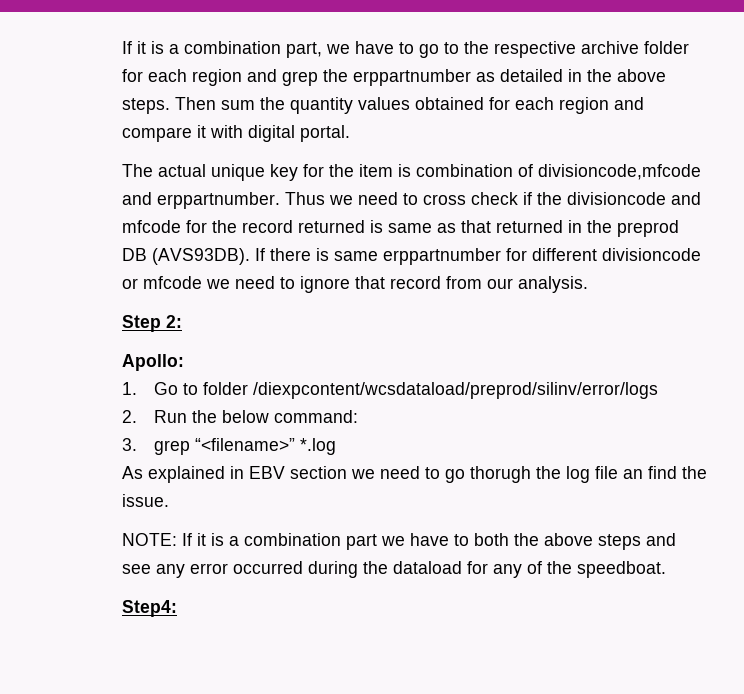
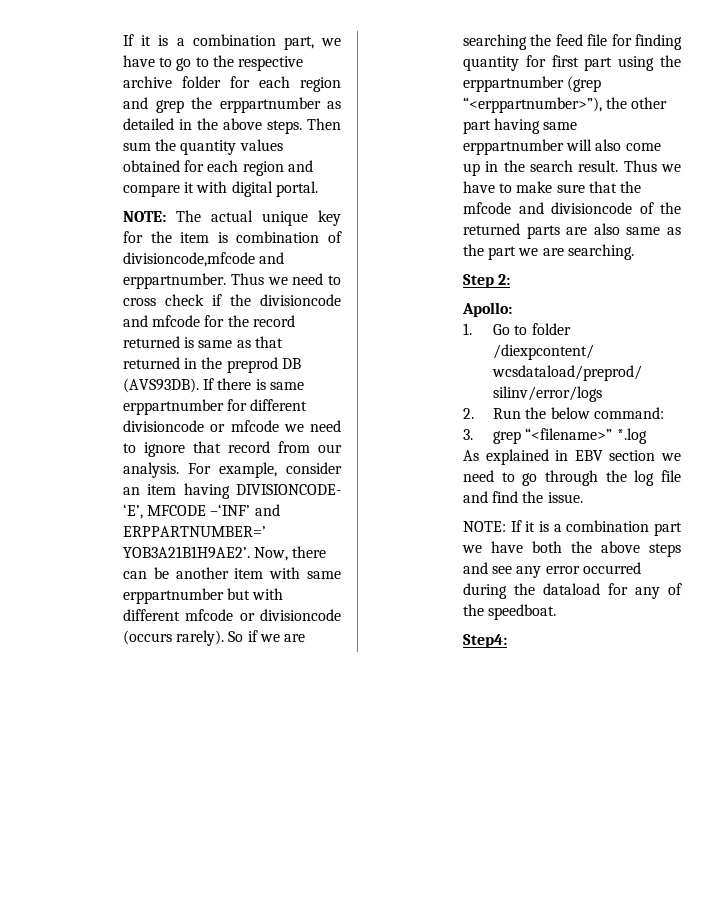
(350, 133) none -> [123,211,167,222] NOTE:
(588, 284) none -> [188,462,342,478] [123,483,341,499] [123,504,280,519] [123,526,267,537] [123,546,327,561] [123,567,341,579] [123,588,284,604] [123,609,341,621] [123,630,306,646] [463,34,682,50] [463,55,681,71] [463,76,602,92] [463,97,668,113] [463,118,578,134] [463,139,661,155] [463,160,681,176] [463,181,642,193] [463,202,681,214] [463,223,681,239] [463,244,634,260] For example, consider an item having DIVISIONCODE- ‘E’, MFCODE –‘INF’ and ERPPARTNUMBER=’ YOB3A21B1H9AE2’. Now, there can be another item with same erppartnumber but with different mfcode or divisioncode (occurs rarely). So if we are searching the feed file for finding quantity for first part using the erppartnumber (grep “<erppartnumber>”), the other part having same erppartnumber will also come up in the search result. Thus we have to make sure that the mfcode and divisioncode of the returned parts are also same as the part we are searching.
[469,466,531,483] thorugh -> [545,470,599,486] through
[622,469,643,479] an -> [463,491,489,503] and
[453,534,469,546] to -> (524, 547) none

